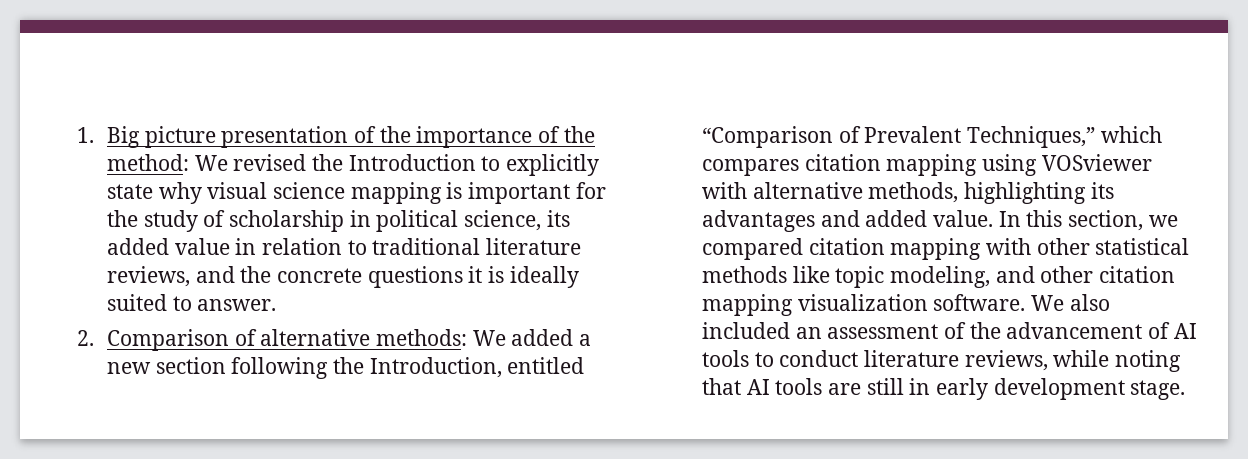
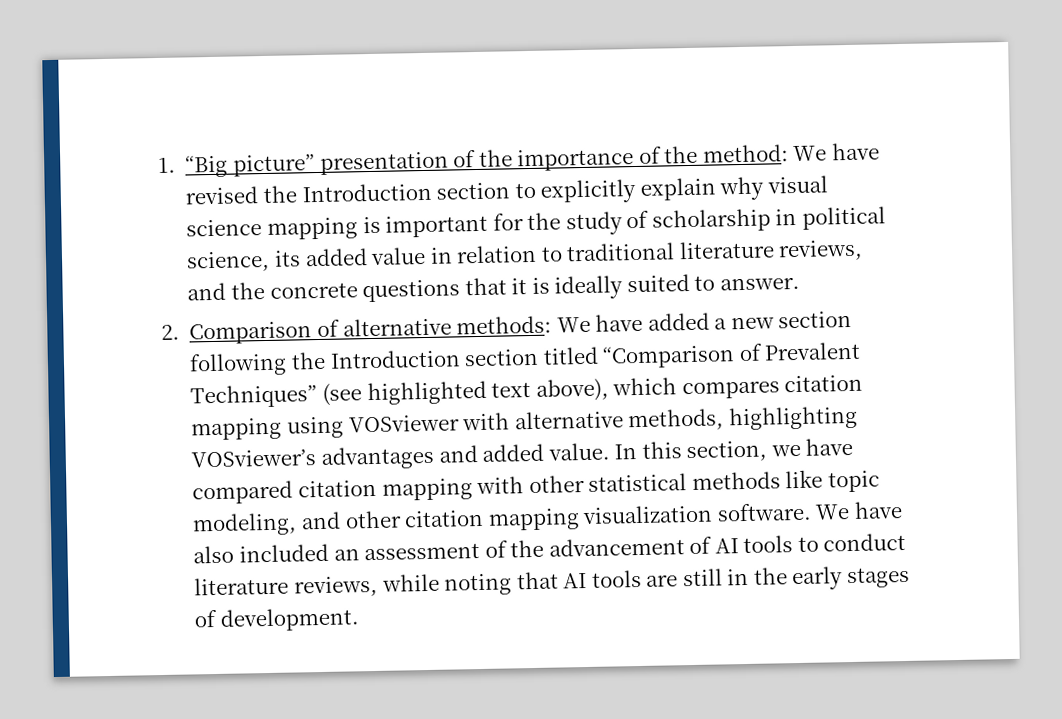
[107,126,216,148] Big picture -> [185,154,315,178] “Big picture”
(228, 163) none -> [830,142,880,161] have
(476, 162) none -> [436,182,511,200] section
[107,184,154,199] state -> [639,177,717,201] explain
(463, 277) none -> [464,277,507,296] that
(506, 338) none -> [595,313,644,332] have
[369,357,585,378] [702,126,1096,148] Introduction, entitled “Comparison of Prevalent Techniques,” -> [329,341,862,369] [190,378,609,409] Introduction section titled “Comparison of Prevalent Techniques” (see highlighted text above),
[1090,182,1114,199] its -> [191,449,317,468] VOSviewer’s
(1178, 221) none -> [805,437,854,456] have
(1065, 303) none -> [853,501,903,519] have
[936,378,1186,400] early development stage. -> [752,566,910,591] [194,607,360,632] the early stages of development.

